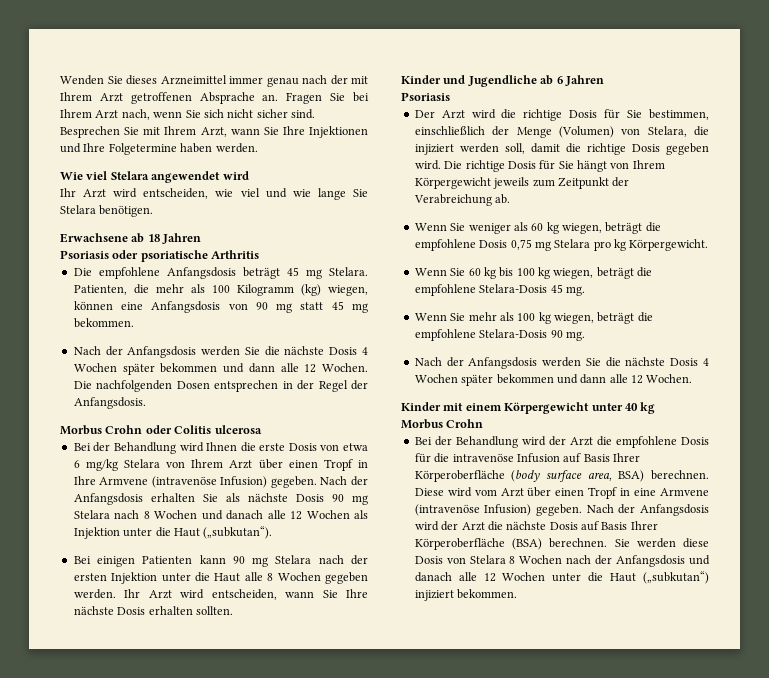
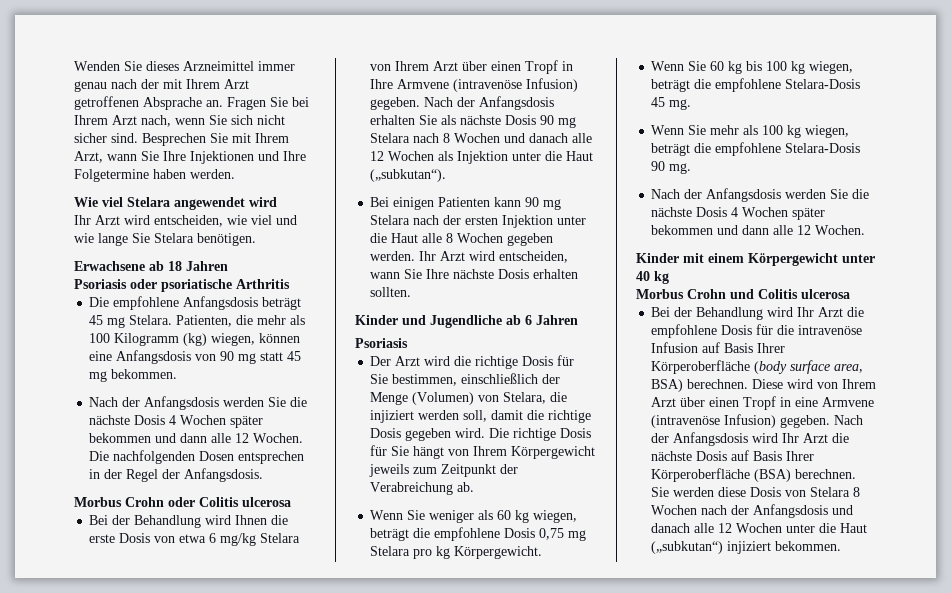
[414,436,566,448] // Bei der Behandlung wird der -> [730,289,850,299] [651,307,815,320] und Colitis ulcerosa // Bei der Behandlung wird Ihr
[474,489,497,496] vom -> [817,379,877,389] von Ihrem
[441,521,459,531] der -> [782,433,800,443] Ihr

